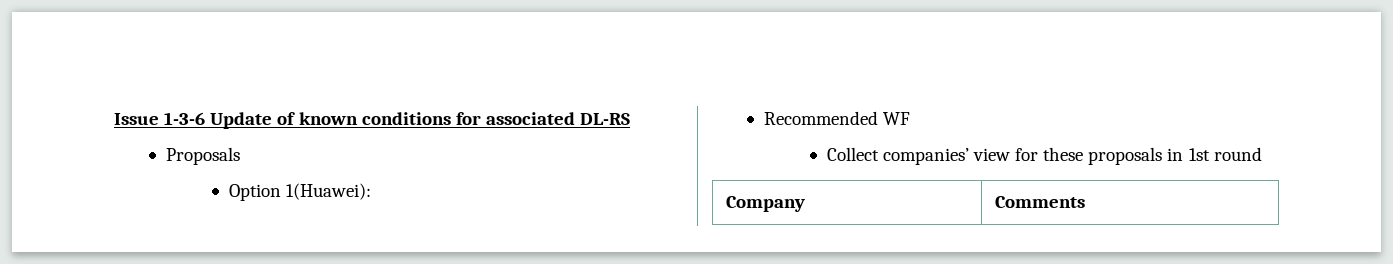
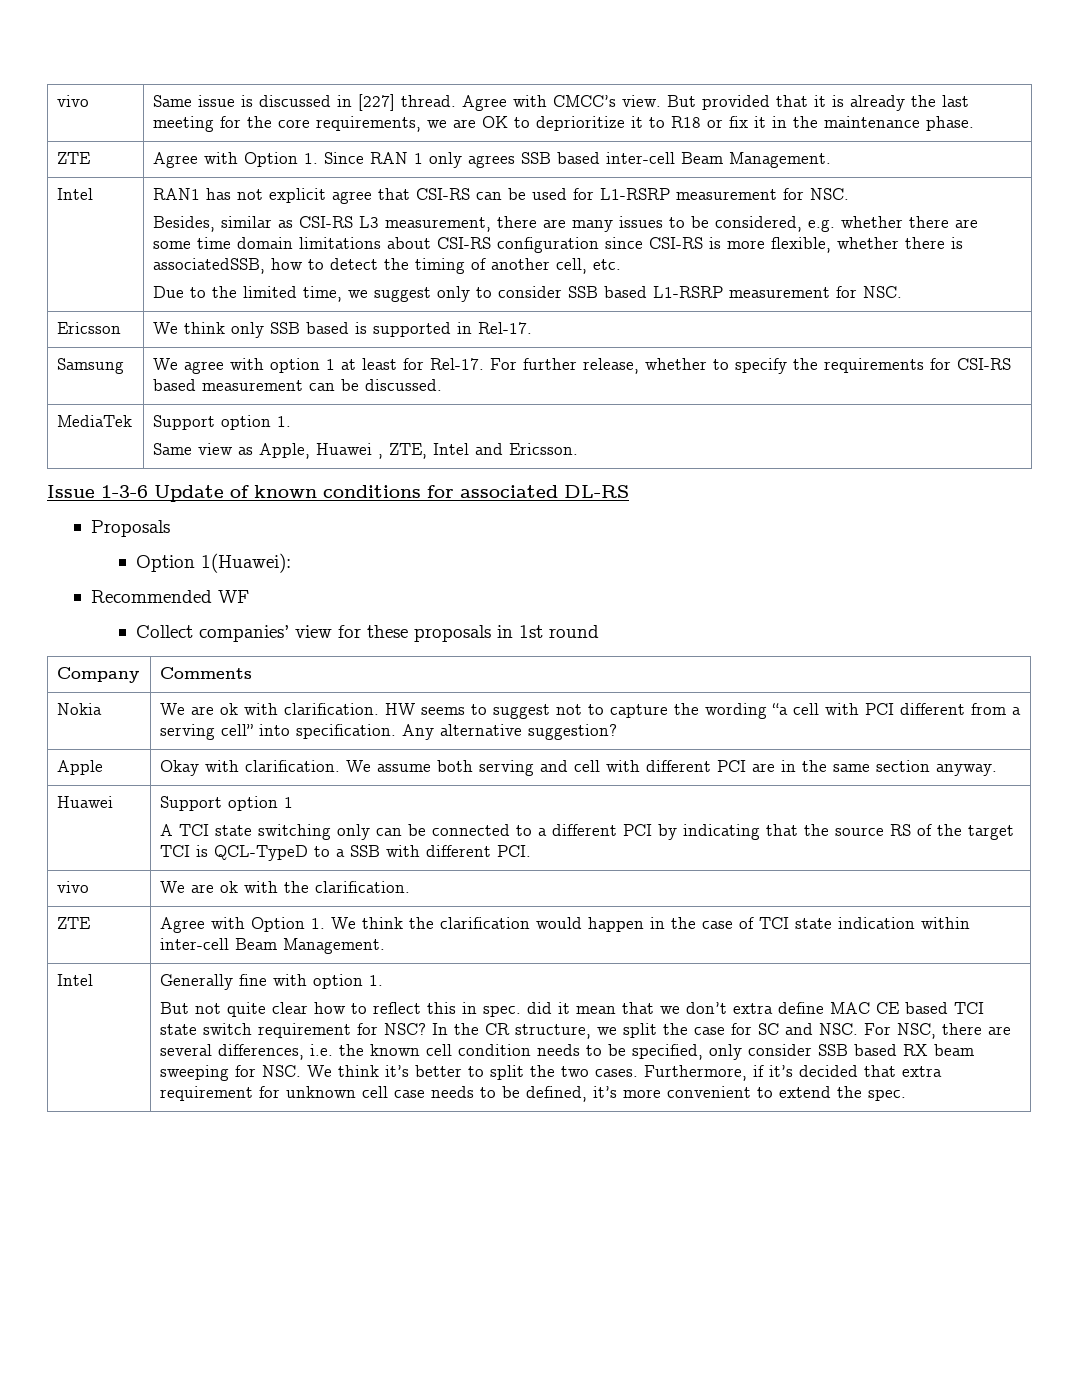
(114, 119) none -> [57,95,90,107] [153,94,970,111] [153,116,975,132] [57,152,91,164] [153,152,832,168] [57,188,94,200] [153,188,850,204] [153,216,979,232] [153,237,964,253] [153,258,622,274] [153,286,903,302] [57,322,122,334] [153,322,533,338] [57,358,125,374] [153,358,1012,374] [153,379,443,391] [57,415,133,427] [153,415,292,430] [153,443,579,459] vivo | Same issue is discussed in [227] thread. Agree with CMCC’s view. But provided that it is already the last meeting for the core requirements, we are OK to deprioritize it to R18 or fix it in the maintenance phase. // ZTE | Agree with Option 1. Since RAN 1 only agrees SSB based inter-cell Beam Management. // Intel | RAN1 has not explicit agree that CSI-RS can be used for L1-RSRP measurement for NSC. // Besides, similar as CSI-RS L3 measurement, there are many issues to be considered, e.g. whether there are some time domain limitations about CSI-RS configuration since CSI-RS is more flexible, whether there is associatedSSB, how to detect the timing of another cell, etc. // Due to the limited time, we suggest only to consider SSB based L1-RSRP measurement for NSC. // Ericsson | We think only SSB based is supported in Rel-17. // Samsung | We agree with option 1 at least for Rel-17. For further release, whether to specify the requirements for CSI-RS based measurement can be discussed. // MediaTek | Support option 1. // Same view as Apple, Huawei , ZTE, Intel and Ericsson. //
(1085, 202) none -> [57,703,103,715] [160,703,1022,719] [160,724,618,740] [57,760,104,775] [160,760,998,776] [57,796,114,808] [160,796,294,811] [160,824,1015,840] [160,845,532,861] [57,881,90,893] [160,881,411,893] [57,917,91,929] [160,917,971,933] [160,938,386,954] [57,974,94,986] [160,974,384,990] [160,1002,985,1017] [160,1023,1012,1039] [160,1044,975,1060] [160,1065,943,1081] [160,1086,907,1102] // Nokia | We are ok with clarification. HW seems to suggest not to capture the wording “a cell with PCI different from a serving cell” into specification. Any alternative suggestion? // Apple | Okay with clarification. We assume both serving and cell with different PCI are in the same section anyway. // Huawei | Support option 1 // A TCI state switching only can be connected to a different PCI by indicating that the source RS of the target TCI is QCL-TypeD to a SSB with different PCI. // vivo | We are ok with the clarification. // ZTE | Agree with Option 1. We think the clarification would happen in the case of TCI state indication within inter-cell Beam Management. // Intel | Generally fine with option 1. // But not quite clear how to reflect this in spec. did it mean that we don’t extra define MAC CE based TCI state switch requirement for NSC? In the CR structure, we split the case for SC and NSC. For NSC, there are several differences, i.e. the known cell condition needs to be specified, only consider SSB based RX beam sweeping for NSC. We think it’s better to split the two cases. Furthermore, if it’s decided that extra requirement for unknown cell case needs to be defined, it’s more convenient to extend the spec.

